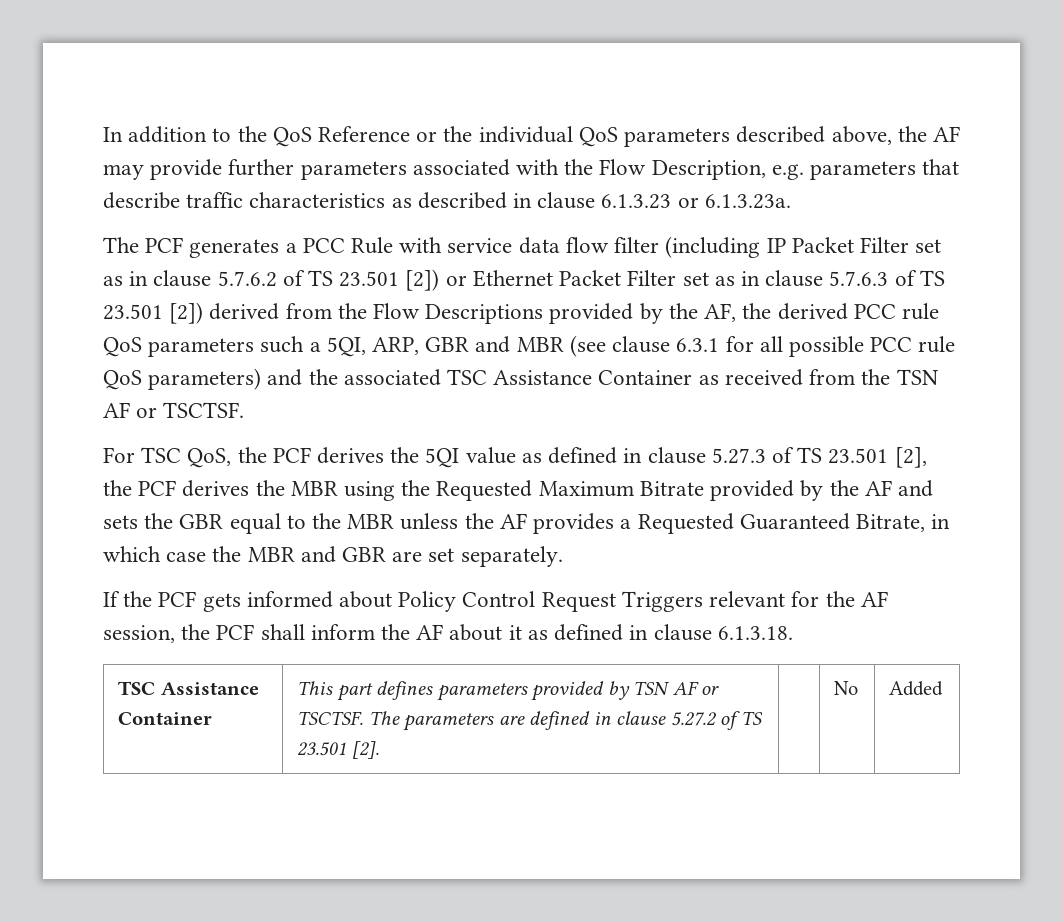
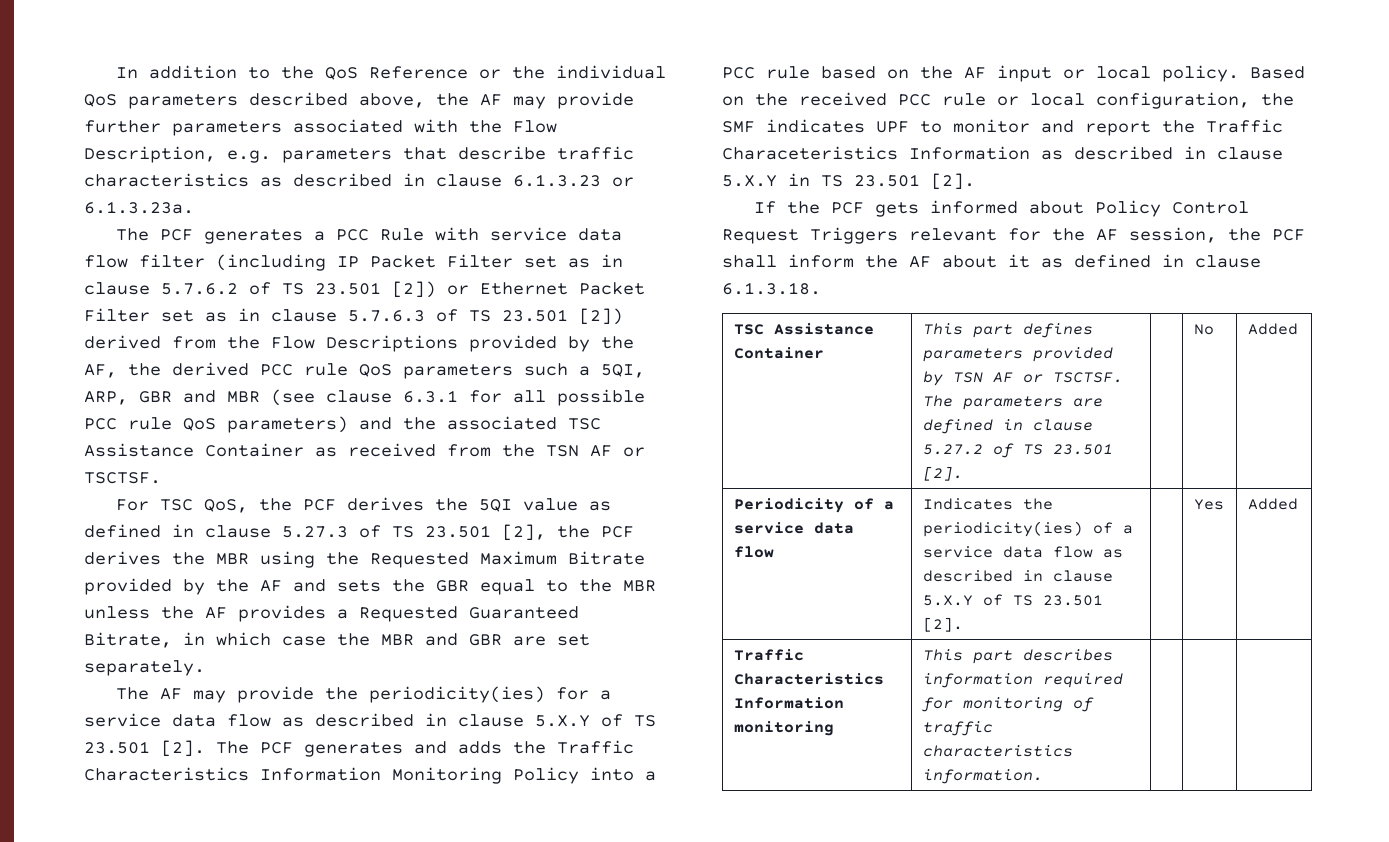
(563, 556) none -> [116,686,612,703] [84,713,656,727] [84,740,634,757] [84,767,656,784] [722,65,1305,82] [722,92,1294,109] [722,119,1283,136] [722,146,1283,160] [722,173,975,190] // The AF may provide the periodicity(ies) for a service data flow as described in clause 5.X.Y of TS 23.501 [2]. The PCF generates and adds the Traffic Characteristics Information Monitoring Policy into a PCC rule based on the AF input or local policy. Based on the received PCC rule or local configuration, the SMF indicates UPF to monitor and report the Traffic Characeteristics Information as described in clause 5.X.Y in TS 23.501 [2].
(944, 688) none -> [733,498,894,513] [733,522,854,534] [733,546,774,558] [922,498,1053,510] [922,521,1133,537] [922,546,1123,558] [922,570,1113,582] [922,594,1103,606] [922,617,963,632] [1193,499,1224,510] [1247,498,1298,510] [733,649,804,661] [733,673,884,685] [733,697,844,709] [733,721,834,736] [922,649,1113,664] [922,673,1123,688] [921,697,1094,712] [922,721,993,736] [922,745,1073,757] [922,769,1043,784] // Periodicity of a service data flow | Indicates the periodicity(ies) of a service data flow as described in clause 5.X.Y of TS 23.501 [2]. | | Yes | Added // Traffic Characteristics Information monitoring | This part describes information required for monitoring of traffic characteristics information. | | |

